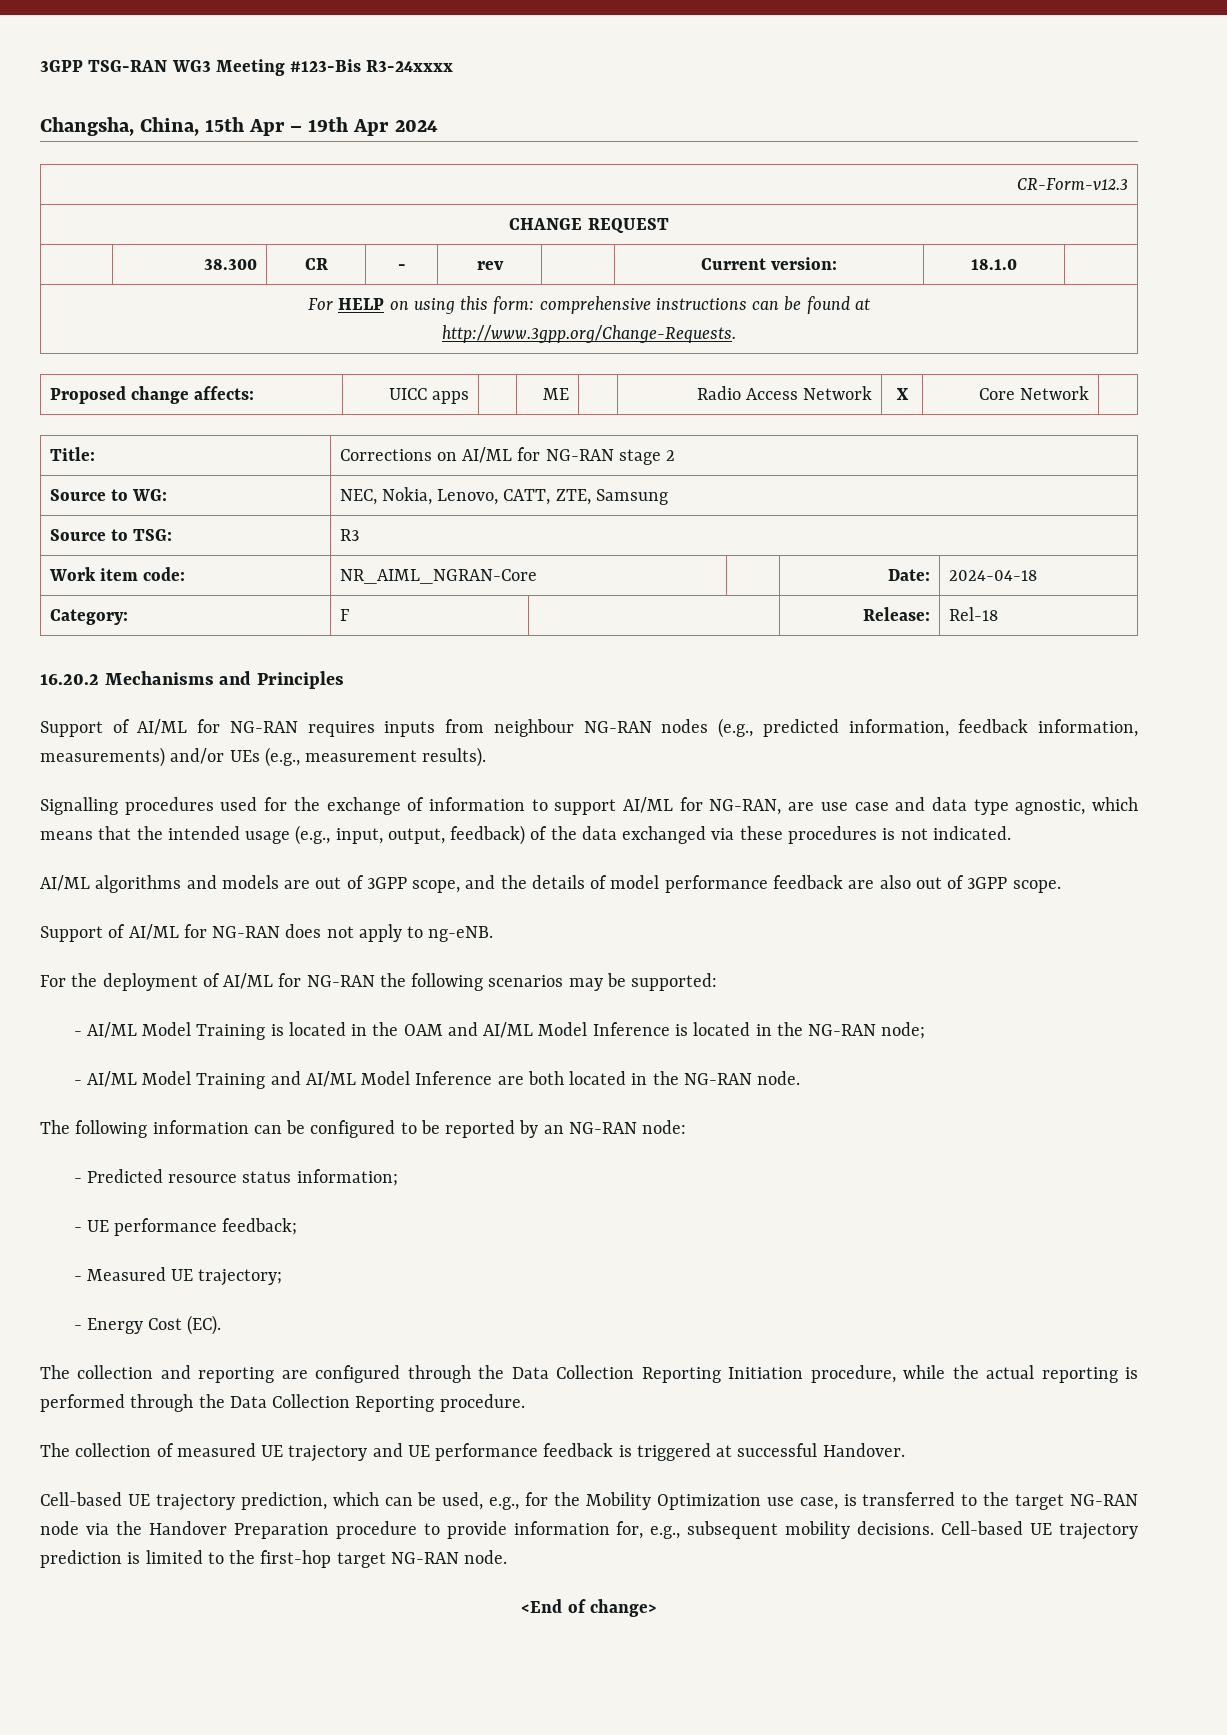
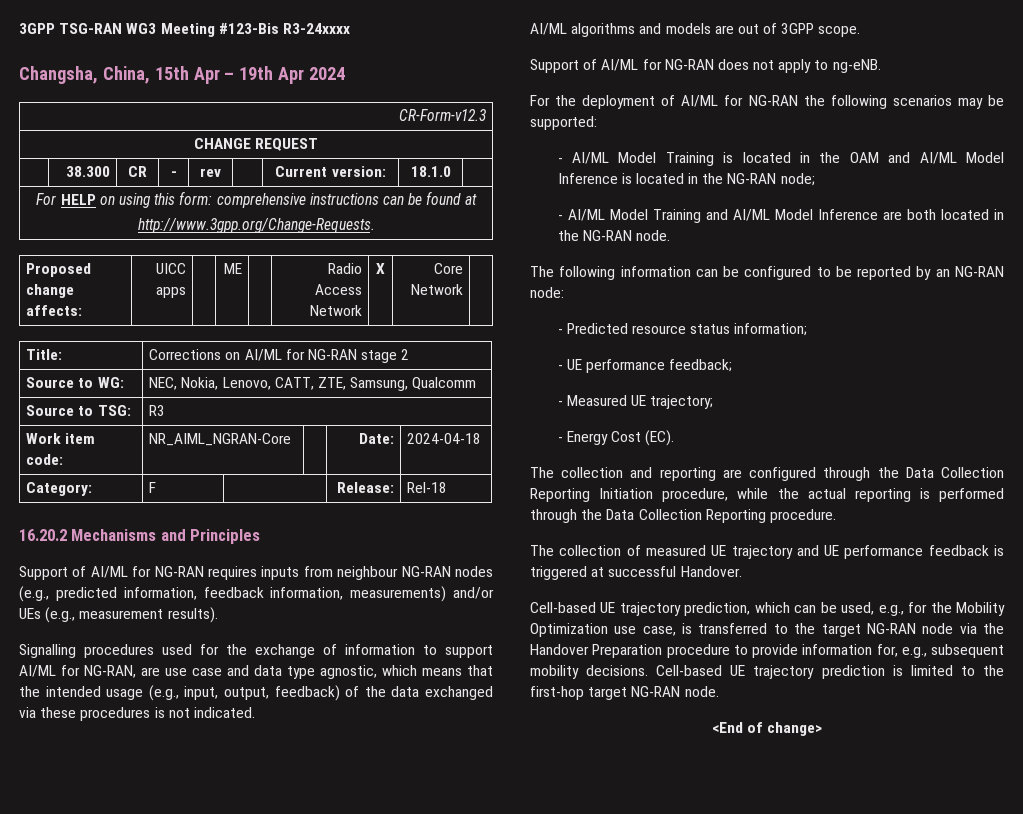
[596,489,669,505] Samsung -> [350,377,477,391] Samsung, Qualcomm
[412,875,1008,893] scope, and the details of model performance feedback are also out of 3GPP -> (815, 28) none

